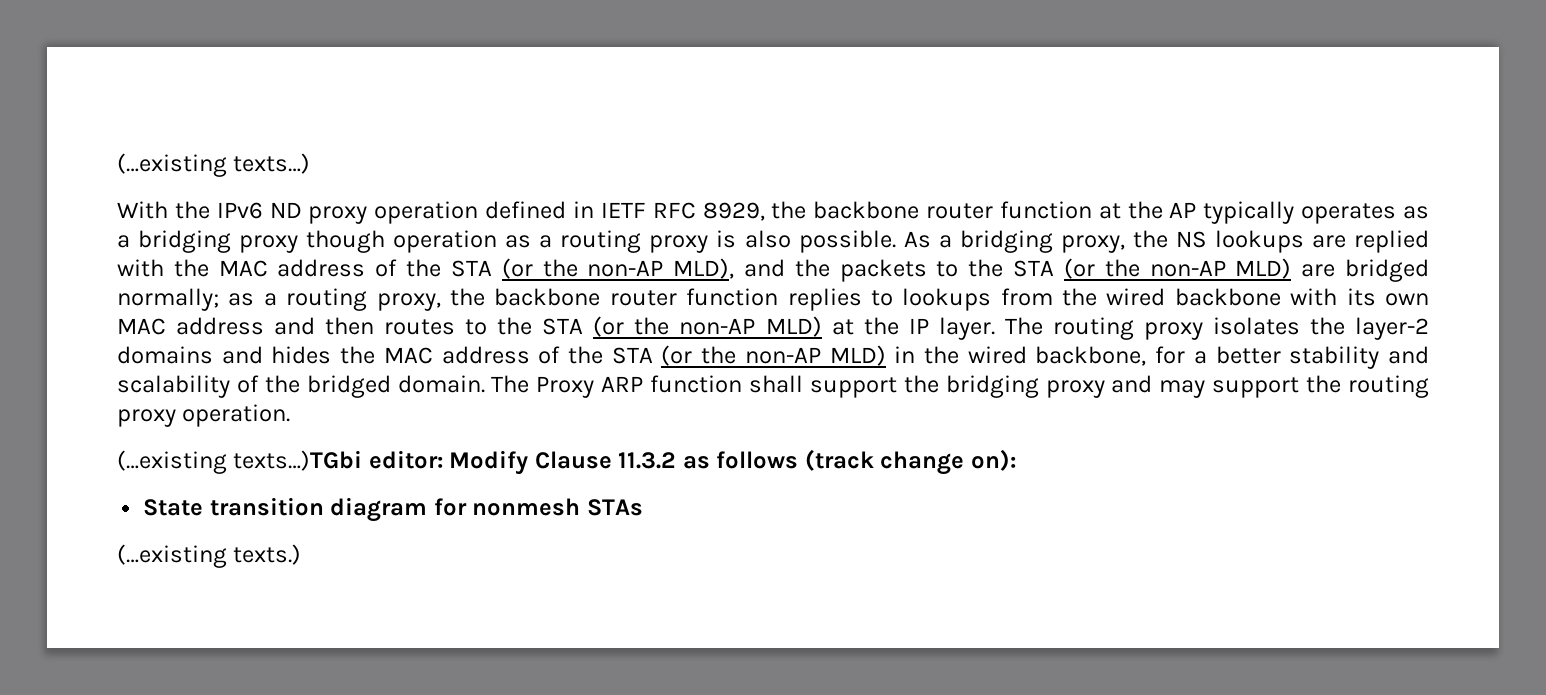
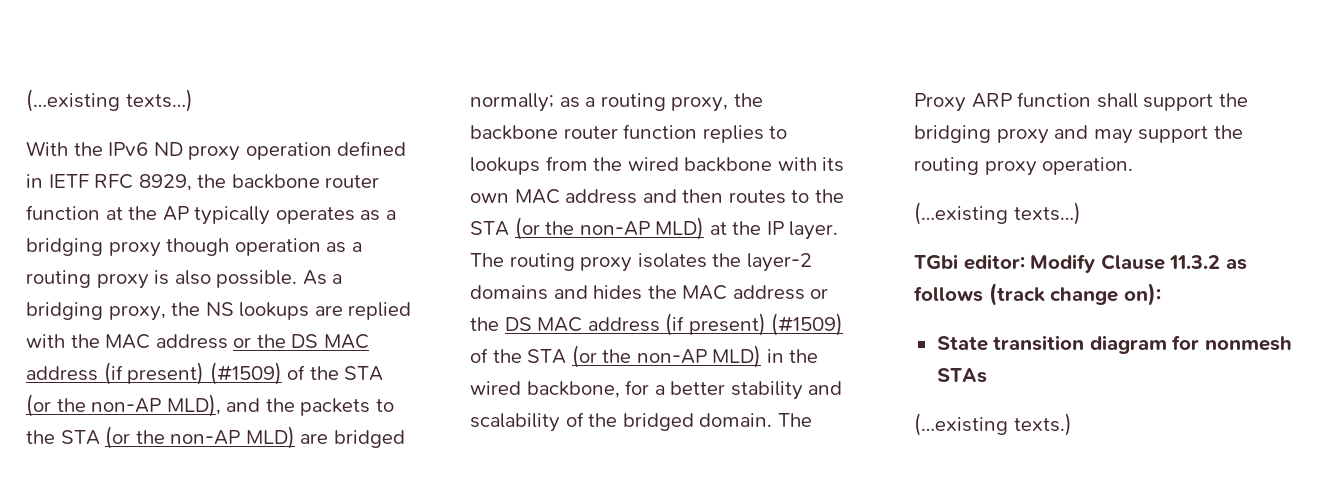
(366, 268) none -> [233,334,369,349] [26,362,282,385] or the DS MAC address (if present) (#1509)
(530, 355) none -> [810,288,829,299] [470,313,844,336] or the DS MAC address (if present) (#1509)
[233,450,363,471] texts…)TGbi -> [1013,202,1081,225] [914,254,958,269] texts…) // TGbi

